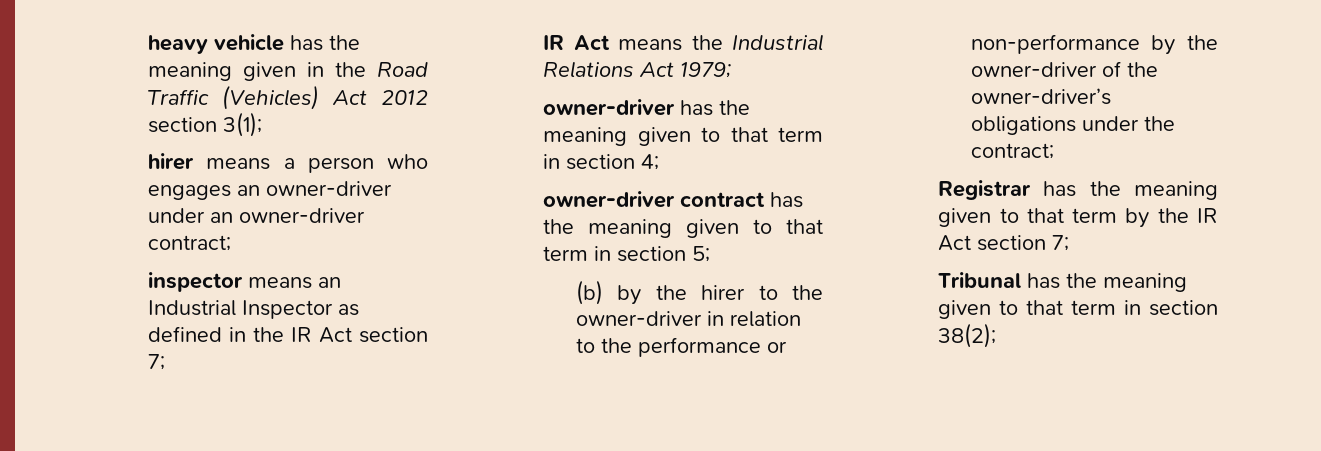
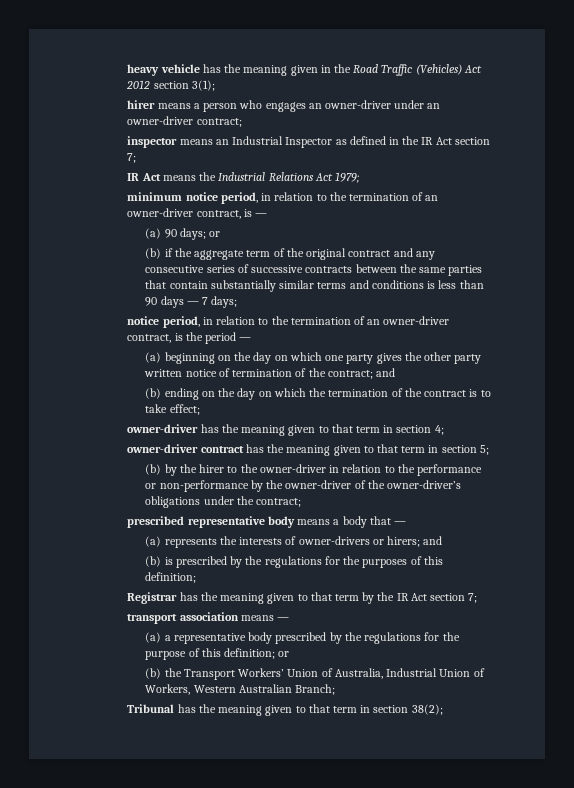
(732, 70) none -> [127,192,439,204] [127,208,268,219] [145,228,221,240] [145,248,435,260] [145,264,483,276] [145,280,484,292] [145,296,238,308] [127,316,450,328] [127,332,252,344] [145,352,482,364] [144,368,396,379] [145,388,491,400] [145,404,200,415] // minimum notice period, in relation to the termination of an owner-driver contract, is — // (a) 90 days; or // (b) if the aggregate term of the original contract and any consecutive series of successive contracts between the same parties that contain substantially similar terms and conditions is less than 90 days — 7 days; // notice period, in relation to the termination of an owner-driver contract, is the period — // (a) beginning on the day on which one party gives the other party written notice of termination of the contract; and // (b) ending on the day on which the termination of the contract is to take effect;
(1054, 151) none -> [127,516,406,528] [145,536,443,548] [145,556,443,568] [145,572,197,583] // prescribed representative body means a body that — // (a) represents the interests of owner-drivers or hirers; and // (b) is prescribed by the regulations for the purposes of this definition;
(1070, 243) none -> [127,612,290,624] [145,632,460,644] [145,648,290,660] [145,668,485,680] [145,684,336,695] // transport association means — // (a) a representative body prescribed by the regulations for the purpose of this definition; or // (b) the Transport Workers’ Union of Australia, Industrial Union of Workers, Western Australian Branch;

